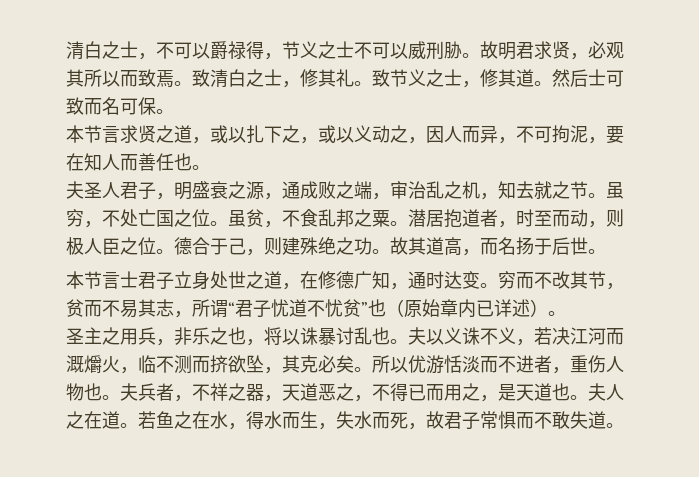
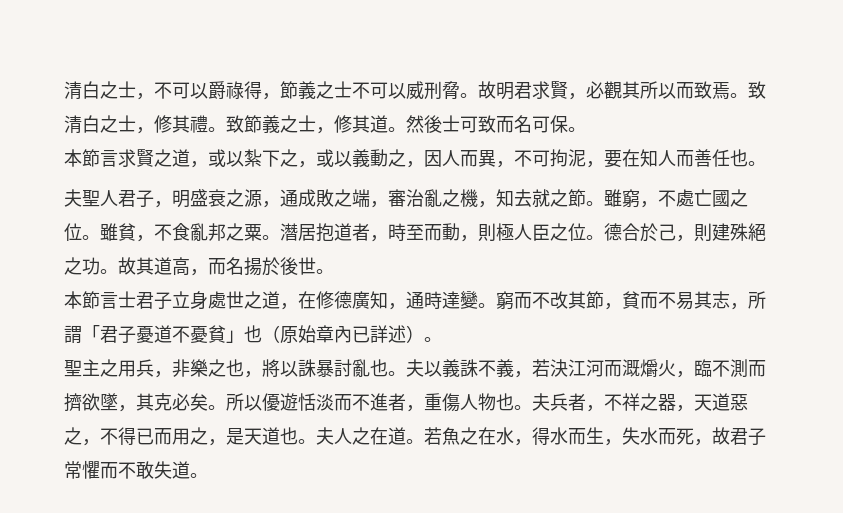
[228,41,318,60] 禄得，节义 -> [226,81,316,100] 祿得，節義
[444,41,462,59] 胁 -> [442,81,460,100] 脅
[552,41,624,60] 贤，必观 -> [550,81,622,100] 賢，必觀
[336,69,426,87] 礼。致节义 -> [190,115,280,133] 禮。致節義
[570,69,588,87] 后 -> [424,115,442,133] 後
[84,125,156,143] 节言求贤 -> [82,149,154,167] 節言求賢
[246,125,264,144] 扎 -> [244,149,262,167] 紮
[354,125,390,143] 义动 -> [352,149,388,167] 義動
[480,126,498,143] 异 -> [478,150,496,167] 異
[84,182,102,198] 圣 -> [82,190,100,207] 聖
[318,181,624,200] [66,209,336,228] 败之端，审治乱之机，知去就之节。虽穷，不处亡国之位。虽贫，不食乱 -> [316,189,748,208] [64,223,208,242] 敗之端，審治亂之機，知去就之節。雖窮，不處亡國之位。雖貧，不食亂
[408,209,426,227] 潜 -> [280,223,298,241] 潛
[516,209,624,228] [66,237,336,256] 时至而动，则极人臣之位。德合于己，则建殊绝 -> [388,223,766,242] 時至而動，則極人臣之位。德合於己，則建殊絕
[516,237,570,255] 扬于后 -> [244,257,298,276] 揚於後
[84,271,102,289] 节 -> [82,291,100,309] 節
[210,271,228,289] 处 -> [208,291,226,309] 處
[354,271,516,290] 广知，通时达变。穷 -> [352,290,514,310] 廣知，通時達變。窮
[588,271,624,290] [66,299,84,317] 节，贫 -> [586,291,640,310] 節，貧
[210,299,368,318] 谓“君子忧道不忧贫” -> [64,325,244,344] 謂「君子憂道不憂貧」
[458,299,512,318] 内已详 -> [334,325,388,343] 內已詳
[66,328,84,344] 圣 -> [64,360,82,377] 聖
[192,327,624,346] [66,355,264,374] 乐之也，将以诛暴讨乱也。夫以义诛不义，若决江河而溉爝火，临不测而挤欲坠 -> [190,359,766,378] [64,393,118,412] 樂之也，將以誅暴討亂也。夫以義誅不義，若決江河而溉爝火，臨不測而擠欲墜
[408,355,444,374] 优游 -> [262,393,298,411] 優遊
[516,355,606,374] 进者，重伤 -> [370,393,460,412] 進者，重傷
[318,384,336,401] 恶 -> [730,394,748,411] 惡
[156,411,174,428] 鱼 -> [442,427,460,445] 魚
[498,411,516,429] 惧 -> [82,460,100,479] 懼

